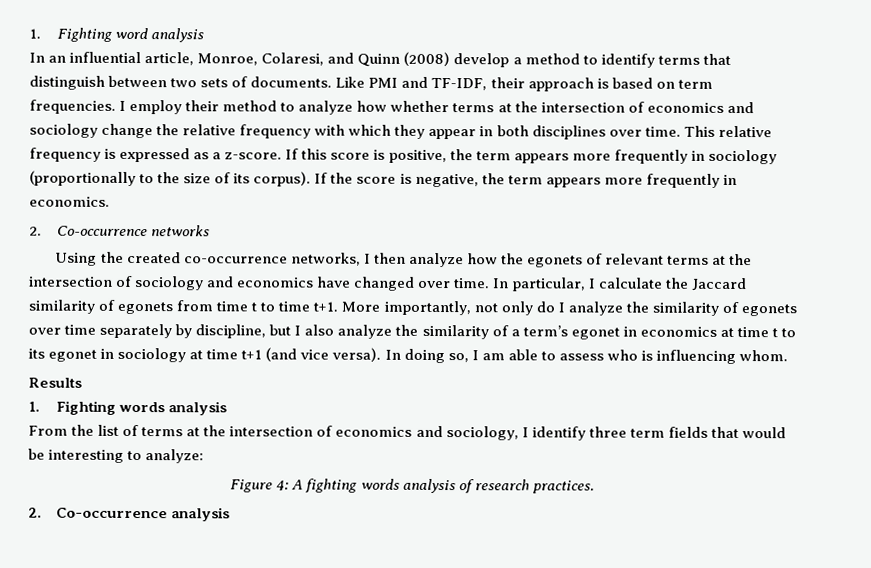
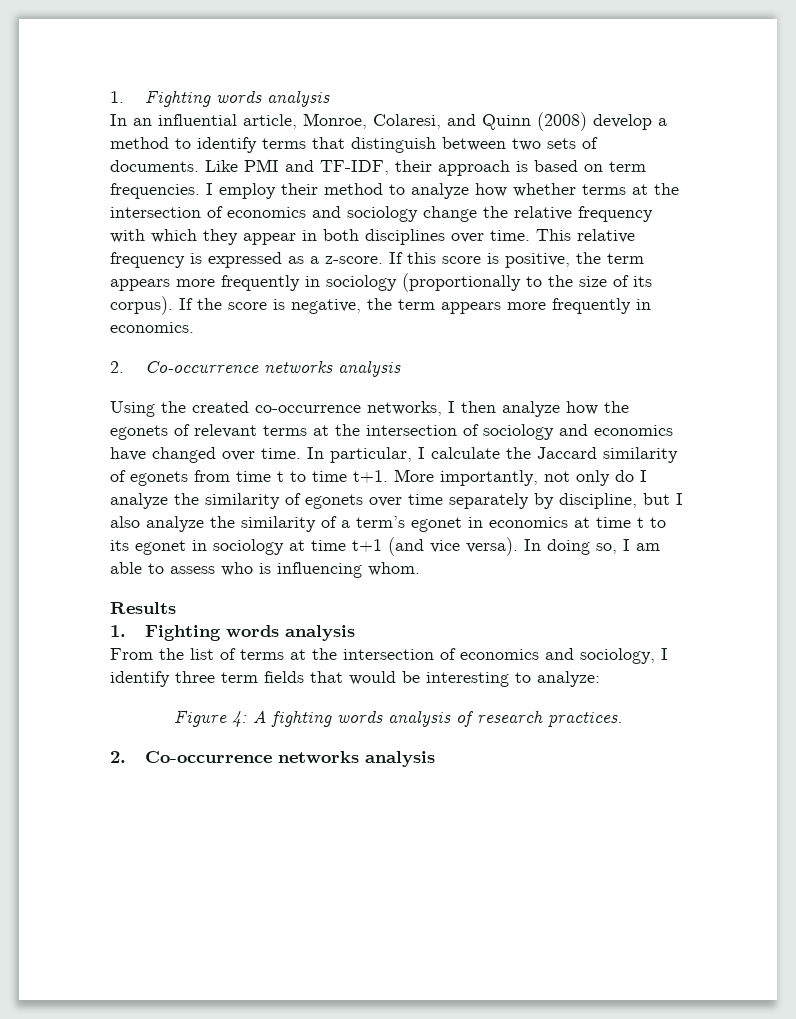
[29,27,149,42] 1. Fighting word -> [110,90,262,107] 1. Fighting words
(211, 231) none -> [337,360,401,377] analysis
(169, 513) none -> [277,751,359,763] networks

